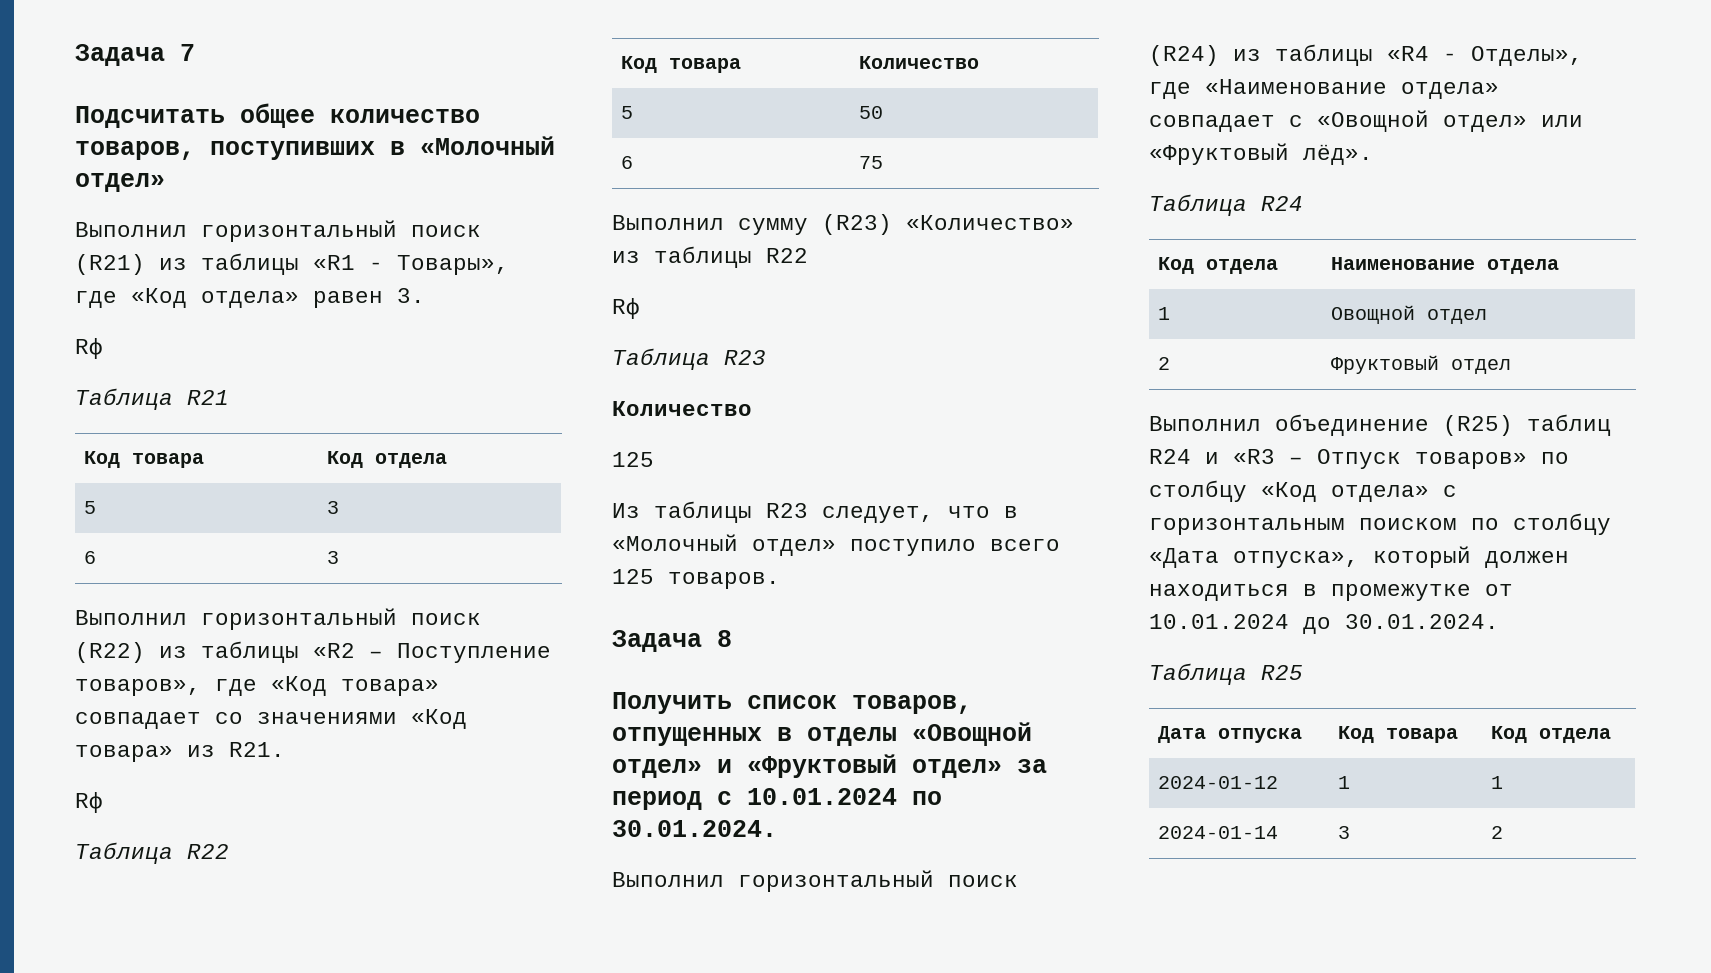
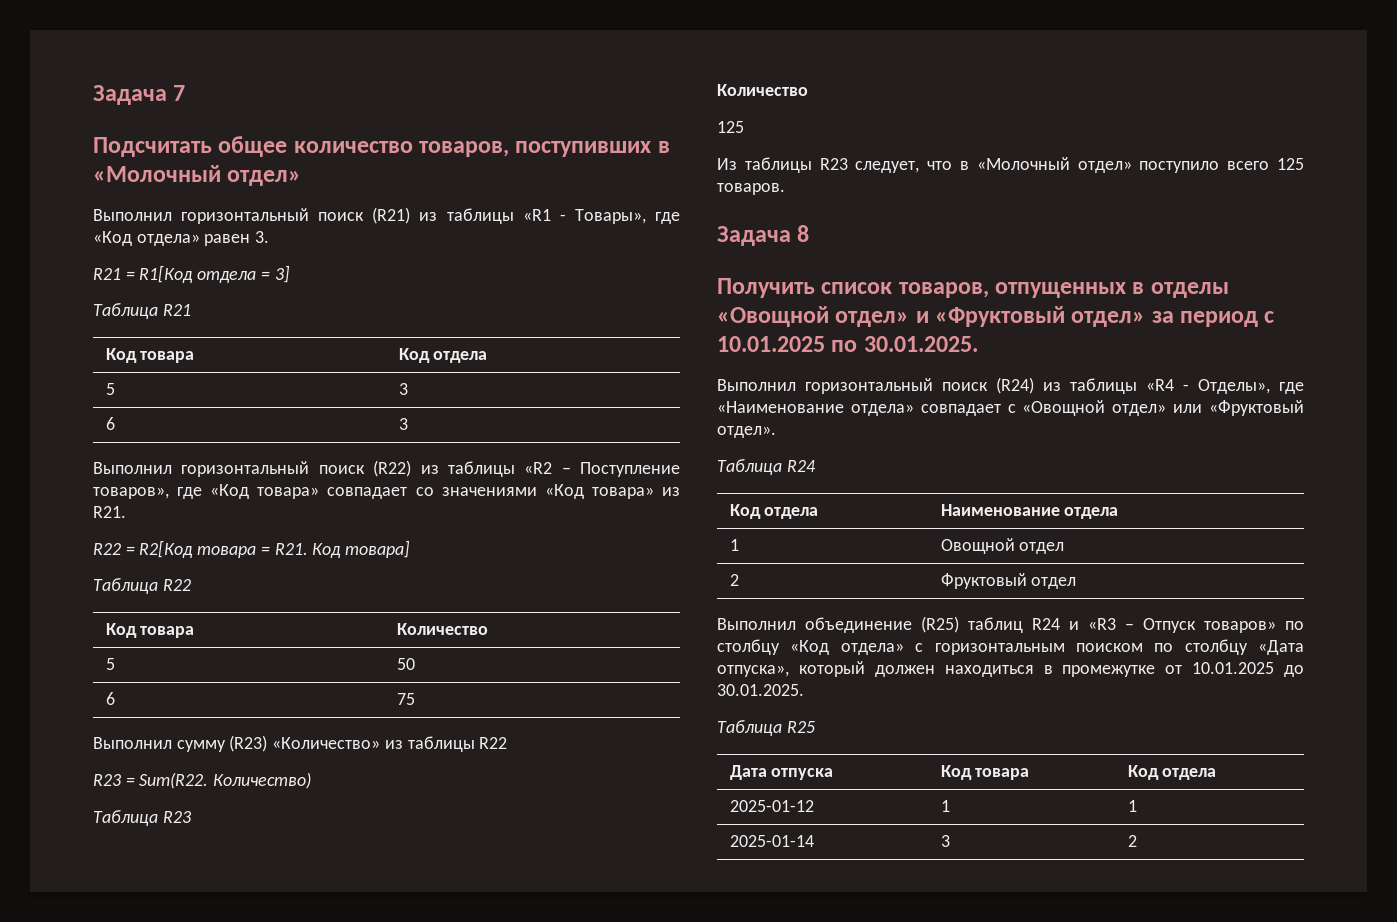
[75,338,103,359] Rф -> [93,265,290,283] R21 = R1[Код отдела = 3]
[75,792,103,813] Rф -> [93,540,411,558] R22 = R2[Код товара = R21. Код товара]
[612,298,640,319] Rф -> [93,772,312,789] R23 = Sum(R22. Количество)
[747,788,942,805] [612,820,777,837] 10.01.2024 по 30.01.2024. -> [717,336,978,352] 10.01.2025 по 30.01.2025.
[1303,144,1373,165] лёд». -> [717,426,776,438] отдел».
[1149,614,1499,634] 10.01.2024 до 30.01.2024. -> [1192,662,1304,677] [717,684,804,696] 10.01.2025 до 30.01.2025.
[1158,776,1279,789] 2024-01-12 -> [729,800,814,812] 2025-01-12
[1158,826,1279,839] 2024-01-14 -> [729,835,814,847] 2025-01-14

